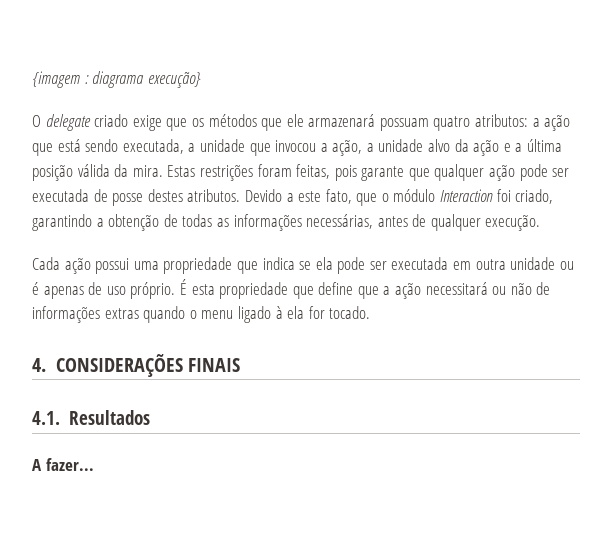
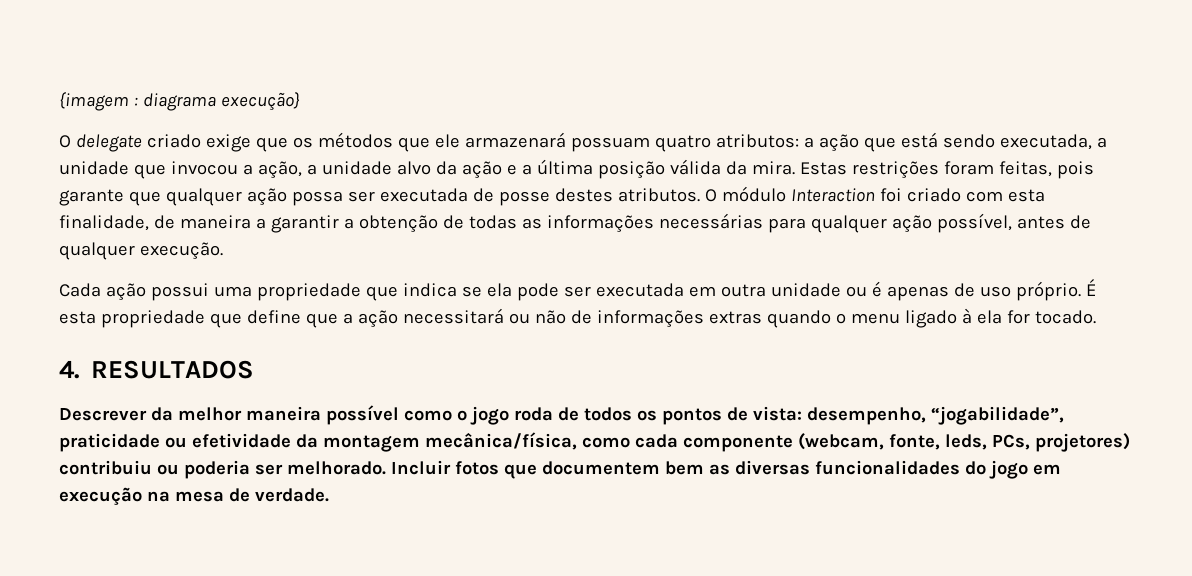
[519,164,548,181] pode -> [291,191,343,206] possa
[244,189,554,206] [32,214,92,231] Devido a este fato, que o módulo Interaction foi criado, garantindo -> [704,186,1045,202] [59,215,339,233] O módulo Interaction foi criado com esta finalidade, de maneira a garantir
[306,214,374,229] necessárias, -> [658,213,1012,233] necessárias para qualquer ação possível,
[55,354,241,377] [32,410,150,425] [32,458,94,471] CONSIDERAÇÕES FINAIS // 4.1. Resultados // A fazer... -> [90,360,254,379] [59,405,1064,425] [59,432,1130,452] [59,460,1061,479] [59,487,329,506] RESULTADOS // Descrever da melhor maneira possível como o jogo roda de todos os pontos de vista: desempenho, “jogabilidade”, praticidade ou efetividade da montagem mecânica/física, como cada componente (webcam, fonte, leds, PCs, projetores) contribuiu ou poderia ser melhorado. Incluir fotos que documentem bem as diversas funcionalidades do jogo em execução na mesa de verdade.

